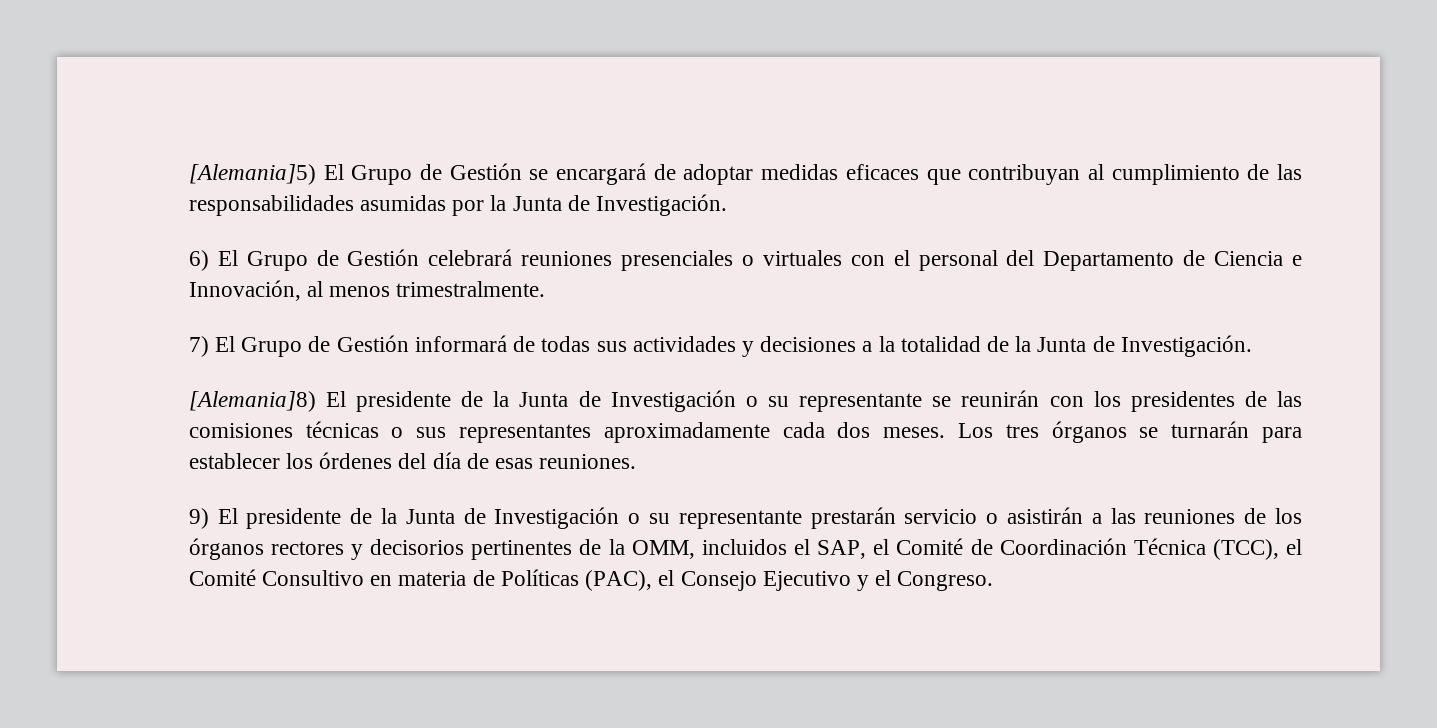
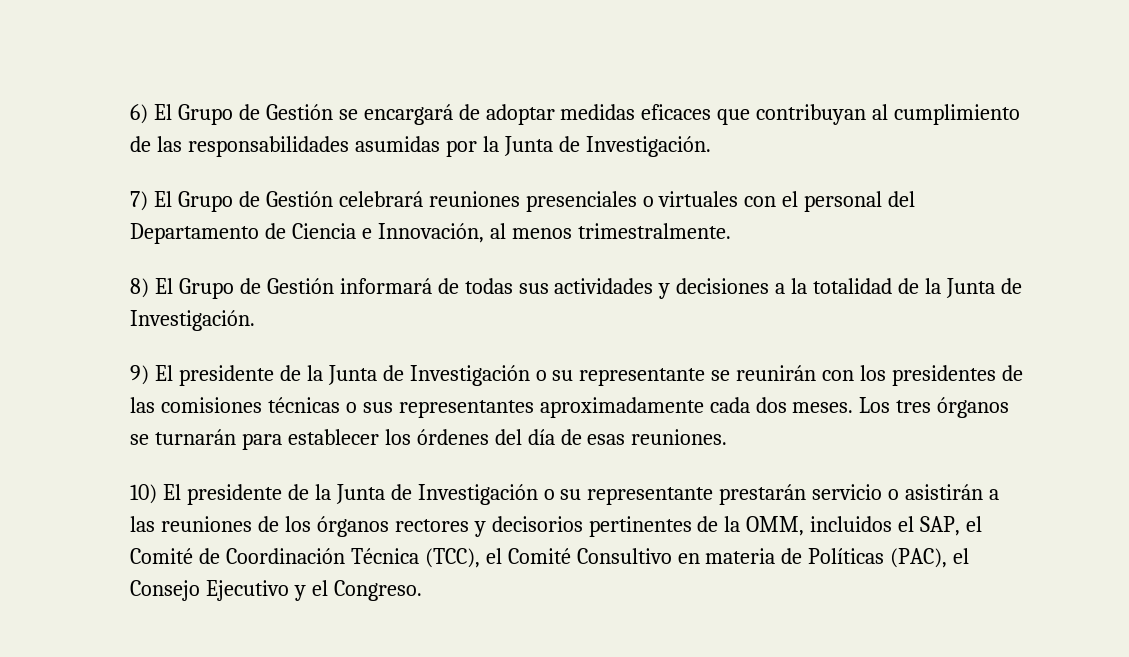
[188,164,316,185] [Alemania]5) -> [130,104,149,124] 6)
[188,250,209,271] 6) -> [130,191,149,211] 7)
[188,336,209,357] 7) -> [130,278,150,298] 8)
[188,391,316,412] [Alemania]8) -> [130,365,150,385] 9)
[188,508,209,529] 9) -> [130,484,158,504] 10)

